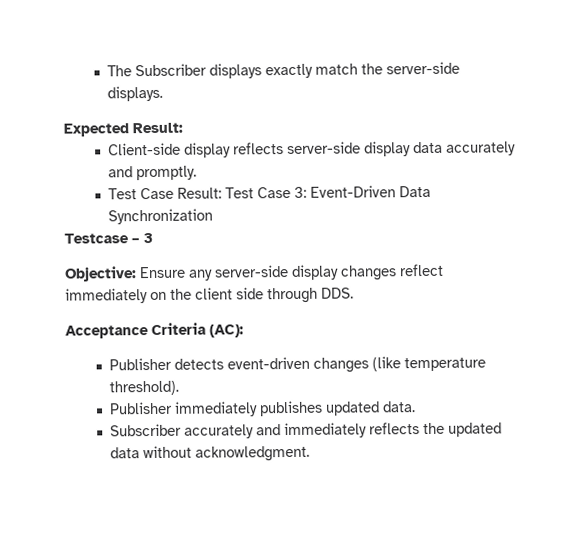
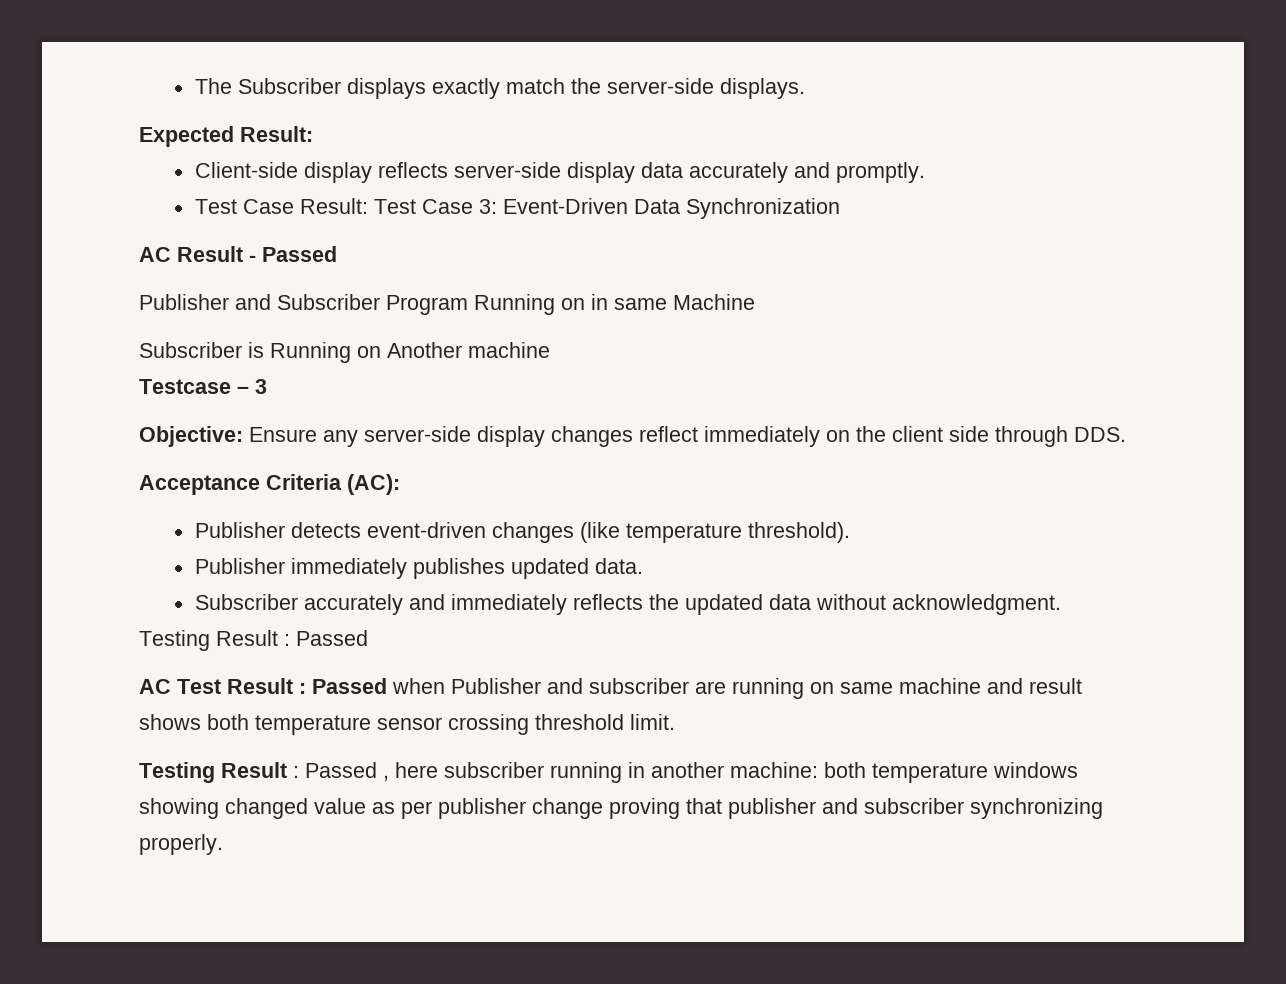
(214, 216) none -> [139,246,337,262] [139,294,755,315] [139,342,550,363] // AC Result - Passed // Publisher and Subscriber Program Running on in same Machine // Subscriber is Running on Another machine
(311, 453) none -> [139,630,368,651] [139,678,1082,699] [139,714,675,735] [139,762,1078,783] [139,798,1103,819] [139,834,223,855] // Testing Result : Passed // AC Test Result : Passed when Publisher and subscriber are running on same machine and result shows both temperature sensor crossing threshold limit. // Testing Result : Passed , here subscriber running in another machine: both temperature windows showing changed value as per publisher change proving that publisher and subscriber synchronizing properly.

